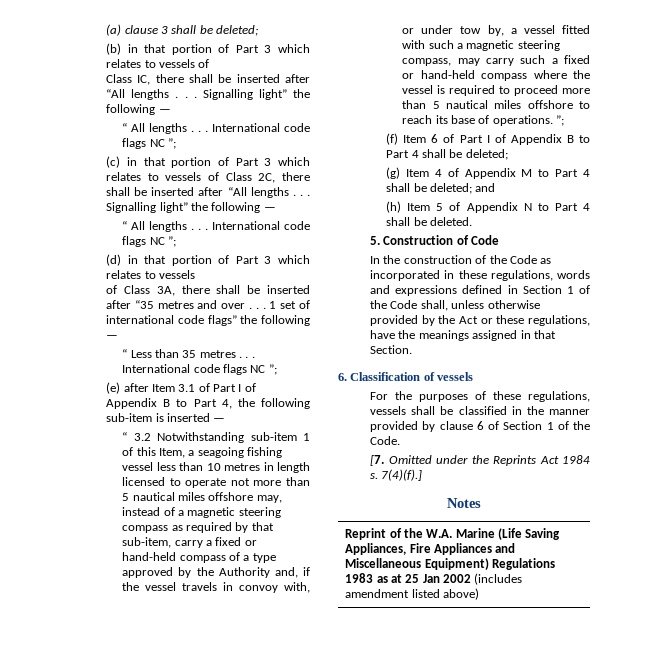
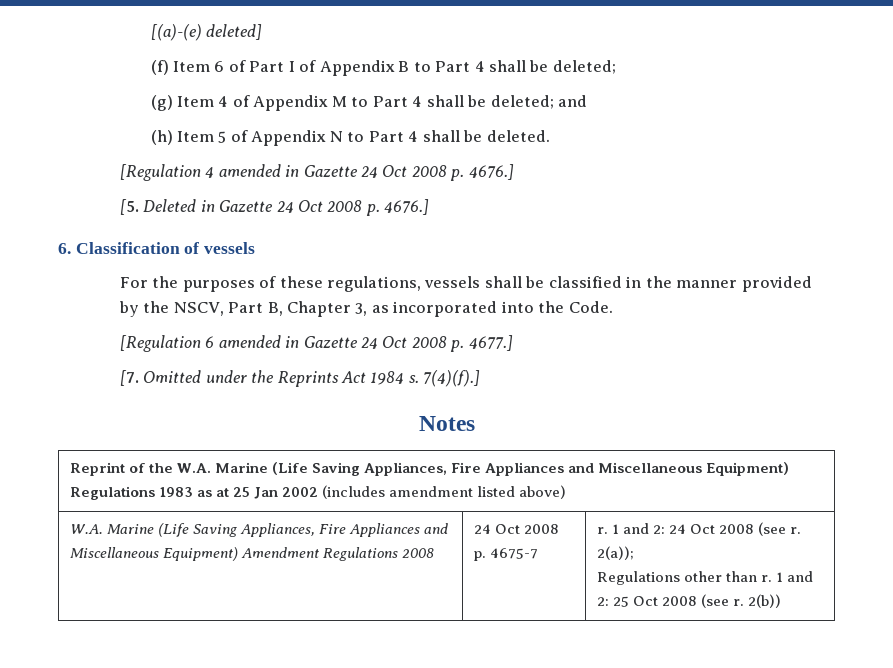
[106,24,258,36] [106,43,310,55] [106,59,210,68] [106,74,311,85] [106,89,310,100] [106,104,171,115] [122,123,310,134] [122,138,176,149] [106,156,311,168] [106,172,310,183] [106,187,311,198] [106,202,276,213] [122,221,310,232] [122,236,176,247] [106,254,310,266] [106,270,195,279] [106,285,310,296] [106,300,310,309] [106,315,310,326] [106,335,119,339] [122,349,255,358] [122,364,277,375] [106,382,256,394] [106,398,310,409] [106,413,226,422] [122,432,310,443] [122,447,283,458] [122,462,310,473] [122,477,310,488] [122,492,282,503] [122,507,281,518] [122,522,274,533] [122,537,257,548] [122,552,276,563] [122,567,310,578] [122,582,310,593] [402,25,590,36] [402,40,560,51] [402,55,590,66] [402,70,590,81] [402,85,590,96] [402,100,590,109] [402,115,565,126] (a) clause 3 shall be deleted; // (b) in that portion of Part 3 which relates to vessels of // Class IC, there shall be inserted after “All lengths . . . Signalling light” the following — // “ All lengths . . . International code flags NC ”; // (c) in that portion of Part 3 which relates to vessels of Class 2C, there shall be inserted after “All lengths . . . Signalling light” the following — // “ All lengths . . . International code flags NC ”; // (d) in that portion of Part 3 which relates to vessels // of Class 3A, there shall be inserted after “35 metres and over . . . 1 set of international code flags” the following — // “ Less than 35 metres . . . International code flags NC ”; // (e) after Item 3.1 of Part I of Appendix B to Part 4, the following sub-item is inserted — // “ 3.2 Notwithstanding sub-item 1 of this Item, a seagoing fishing vessel less than 10 metres in length licensed to operate not more than 5 nautical miles offshore may, instead of a magnetic steering compass as required by that sub-item, carry a fixed or hand-held compass of a type approved by the Authority and, if the vessel travels in convoy with, or under tow by, a vessel fitted with such a magnetic steering compass, may carry such a fixed or hand-held compass where the vessel is required to proceed more than 5 nautical miles offshore to reach its base of operations. ”; -> [150,24,262,41] [(a)-(e) deleted]
[370,235,500,245] [370,255,552,264] [370,270,590,281] [370,285,590,296] [370,300,540,311] [370,315,590,326] [370,330,556,341] [370,345,413,354] 5. Construction of Code // In the construction of the Code as incorporated in these regulations, words and expressions defined in Section 1 of the Code shall, unless otherwise provided by the Act or these regulations, have the meanings assigned in that Section. -> [119,164,514,181] [119,199,430,216] [Regulation 4 amended in Gazette 24 Oct 2008 p. 4676.] // [5. Deleted in Gazette 24 Oct 2008 p. 4676.]
[439,421,590,430] [370,436,401,445] clause 6 of Section 1 of the Code. -> [143,301,613,317] [119,335,513,352] the NSCV, Part B, Chapter 3, as incorporated into the Code. // [Regulation 6 amended in Gazette 24 Oct 2008 p. 4677.]
(479, 594) none -> [69,523,448,537] [69,547,434,561] [473,524,559,534] [473,548,538,561] [596,522,802,536] [596,546,634,560] [596,571,813,585] [596,594,781,608] // W.A. Marine (Life Saving Appliances, Fire Appliances and Miscellaneous Equipment) Amendment Regulations 2008 | 24 Oct 2008 p. 4675-7 | r. 1 and 2: 24 Oct 2008 (see r. 2(a)); // Regulations other than r. 1 and 2: 25 Oct 2008 (see r. 2(b))

